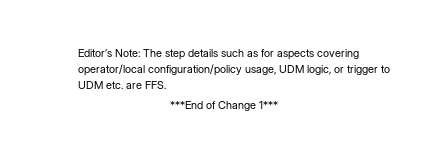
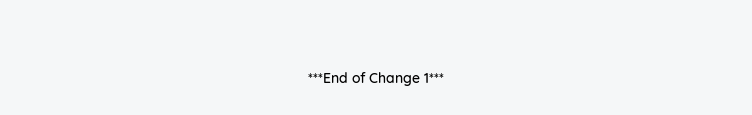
[78,49,360,60] [78,64,391,76] [78,81,167,89] Editor’s Note: The step details such as for aspects covering operator/local configuration/policy usage, UDM logic, or trigger to UDM etc. are FFS. // -> (308, 77) none

